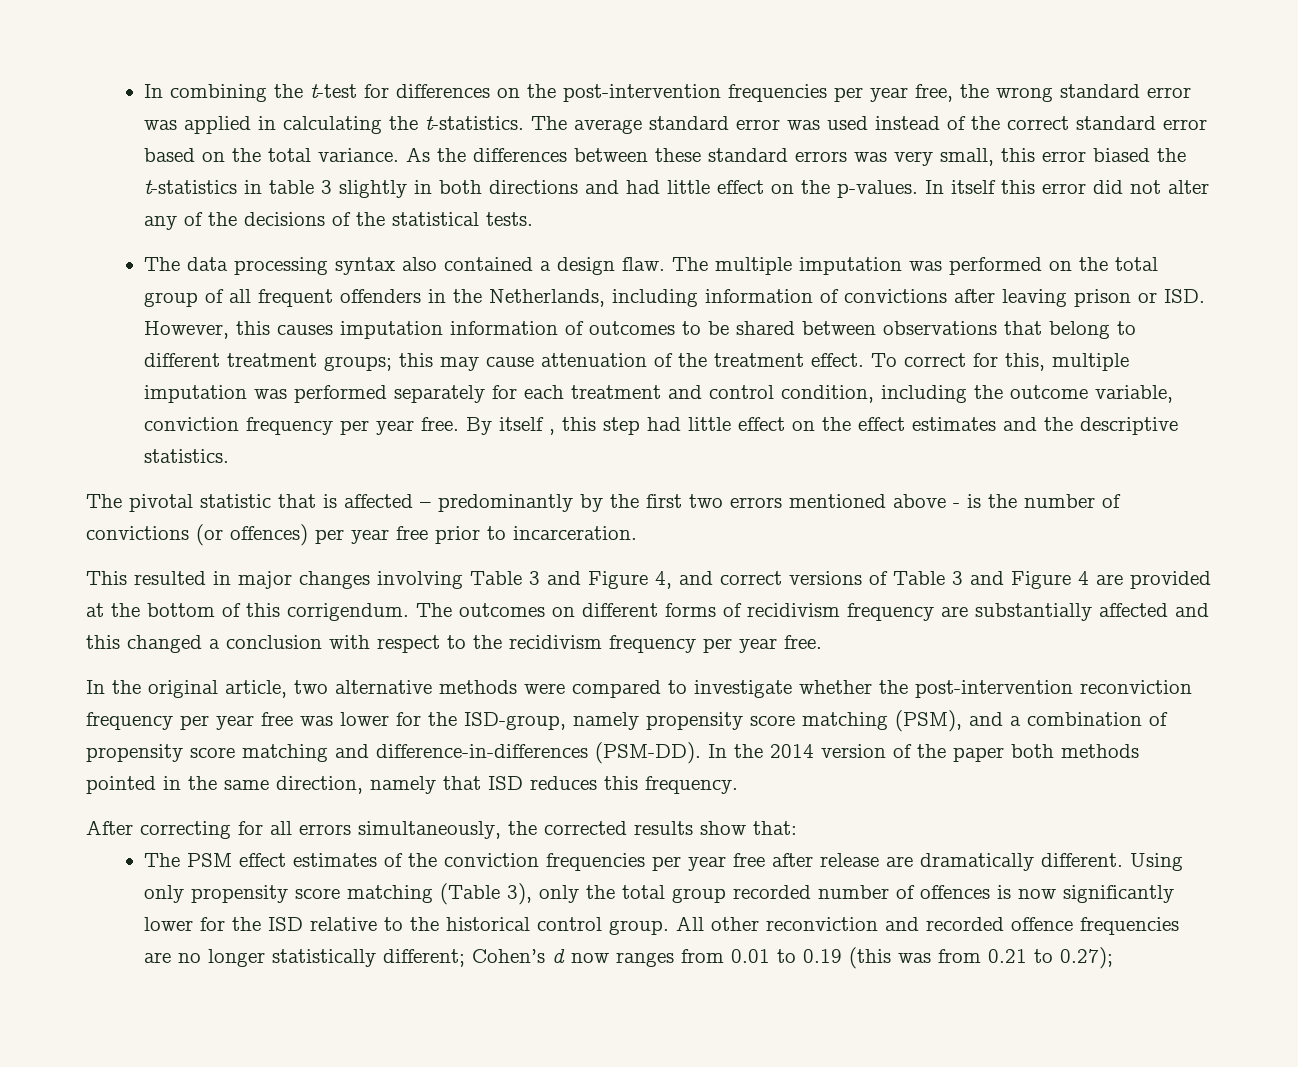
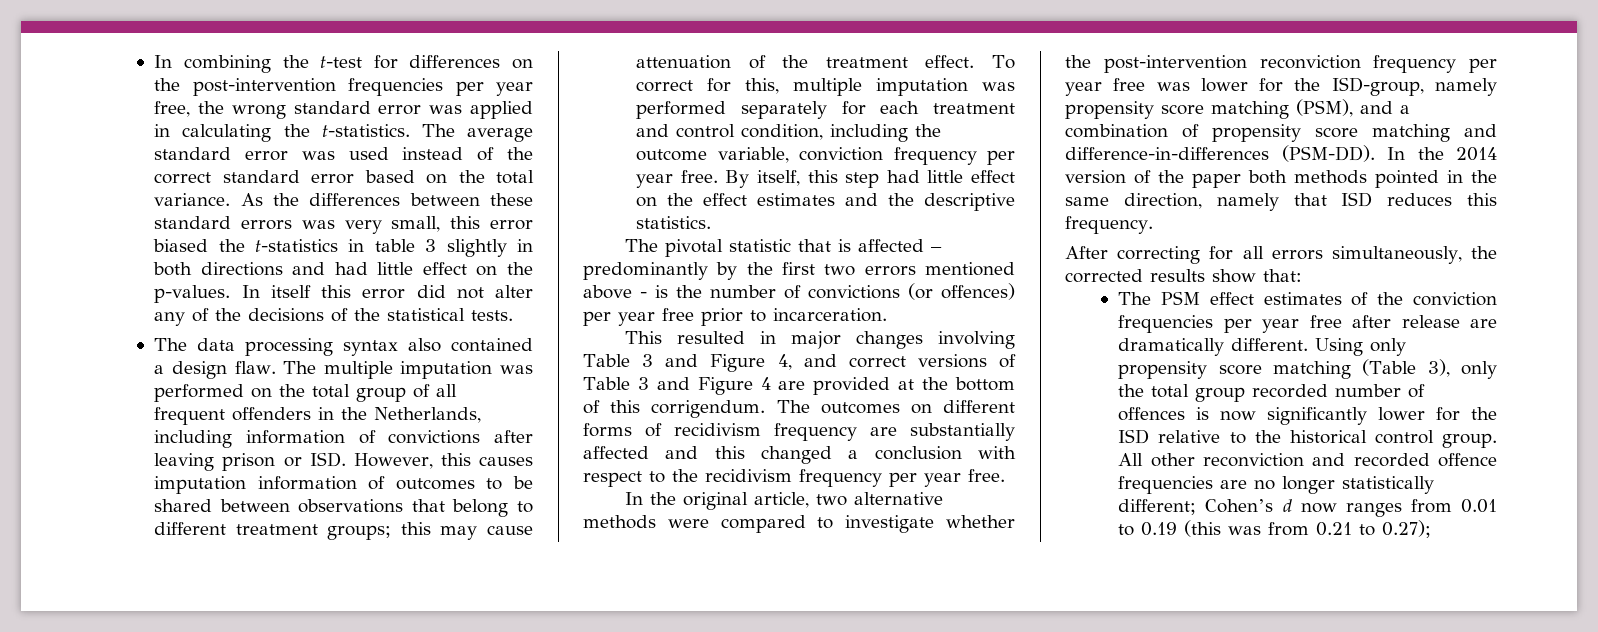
[499,417,556,435] itself , -> [757,170,801,186] itself,

